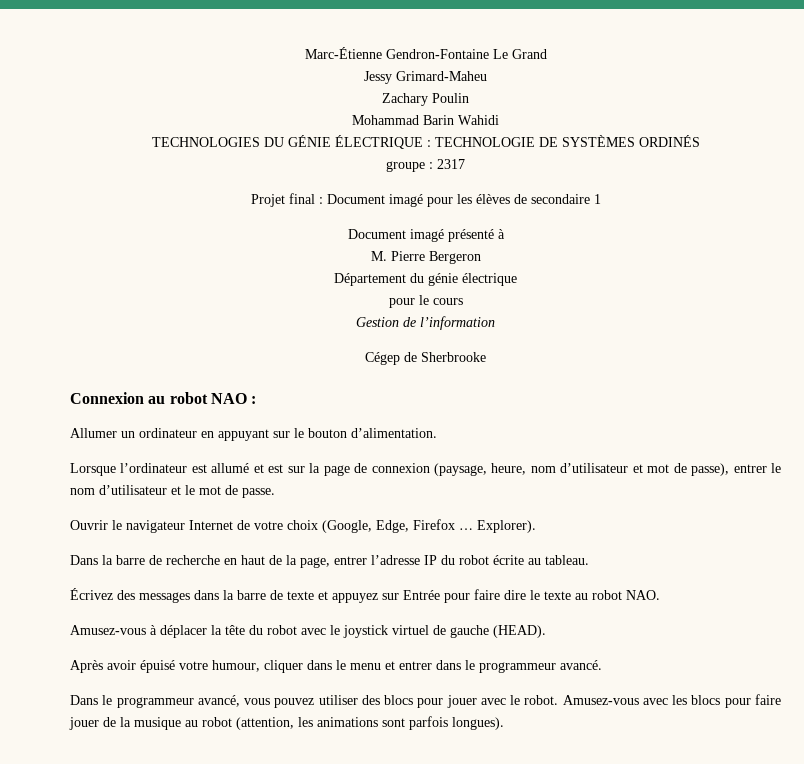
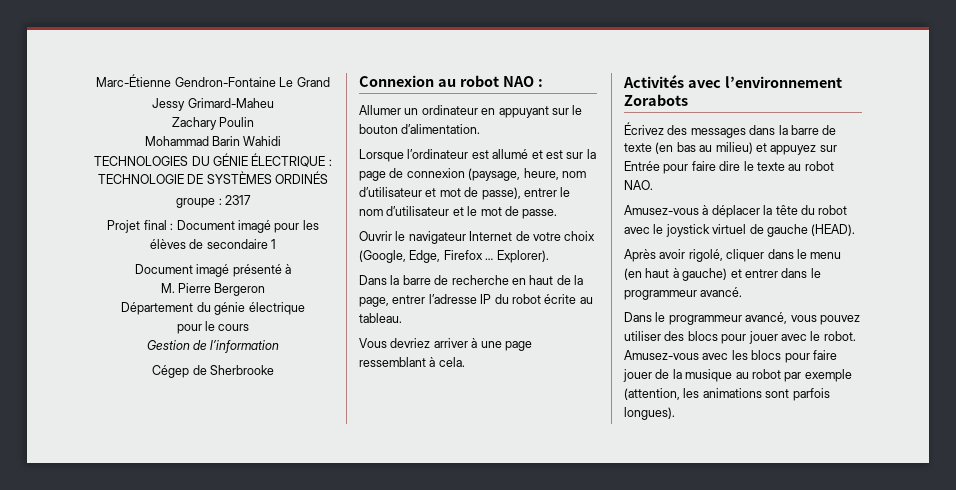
(589, 560) none -> [359,338,532,351] [359,357,465,367] [623,74,842,88] [624,94,688,106] // Vous devriez arriver à une page ressemblant à cela. // Activités avec l’environnement Zorabots
(314, 595) none -> [655,142,753,154] (en bas au milieu)
[140,660,260,673] épuisé votre humour, -> [688,249,723,262] rigolé,
(381, 666) none -> [624,268,728,281] (en haut à gauche)
(232, 722) none -> [784,369,852,382] par exemple

